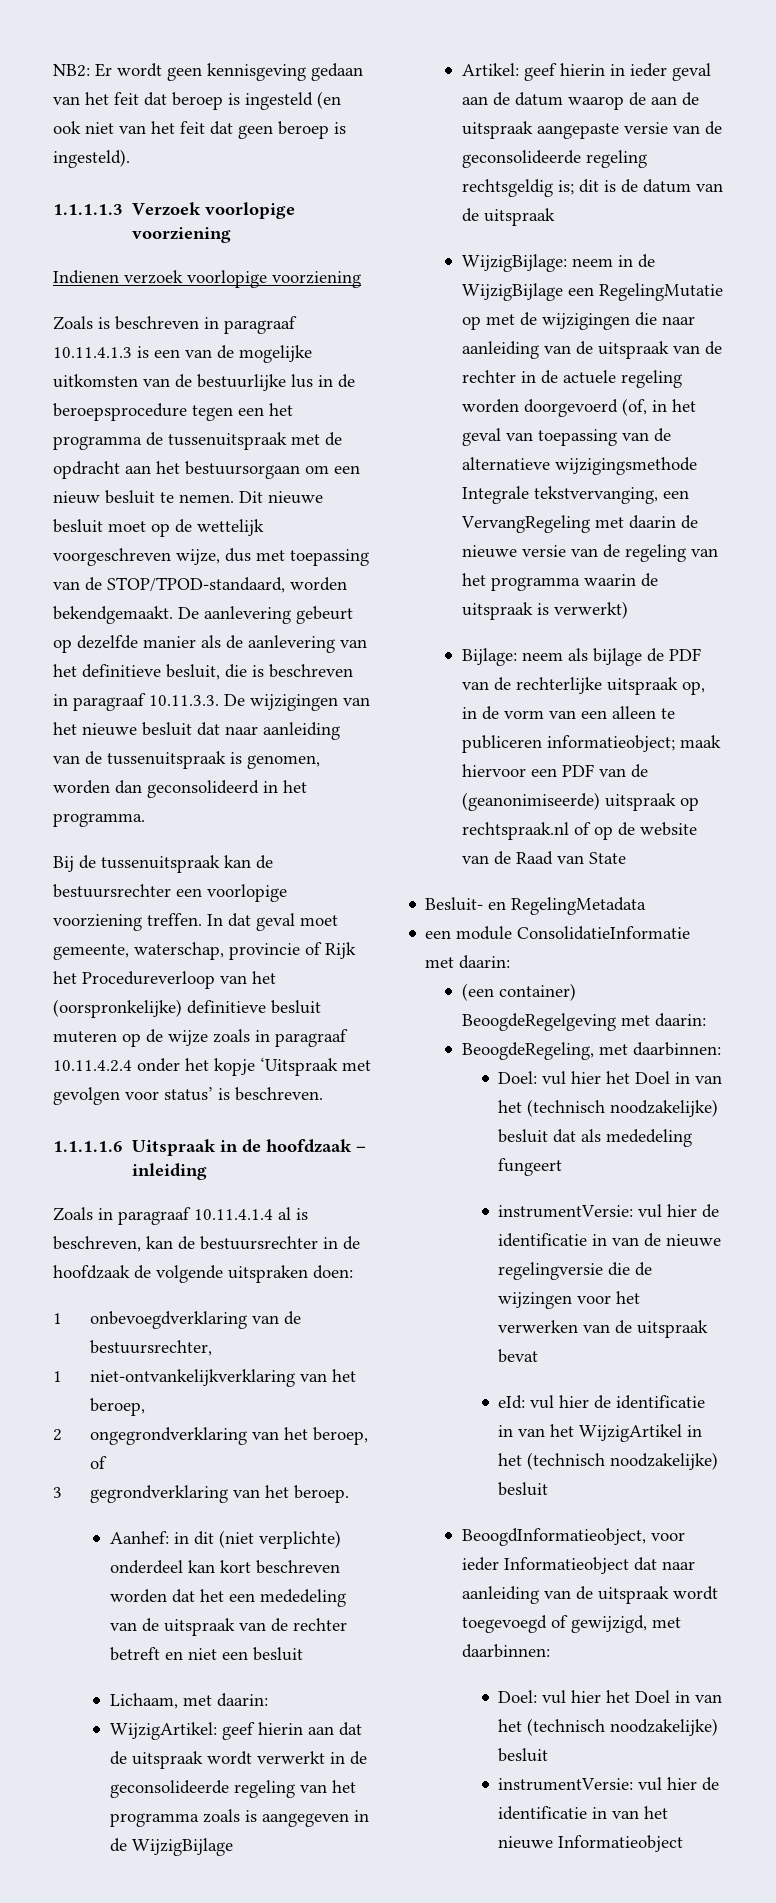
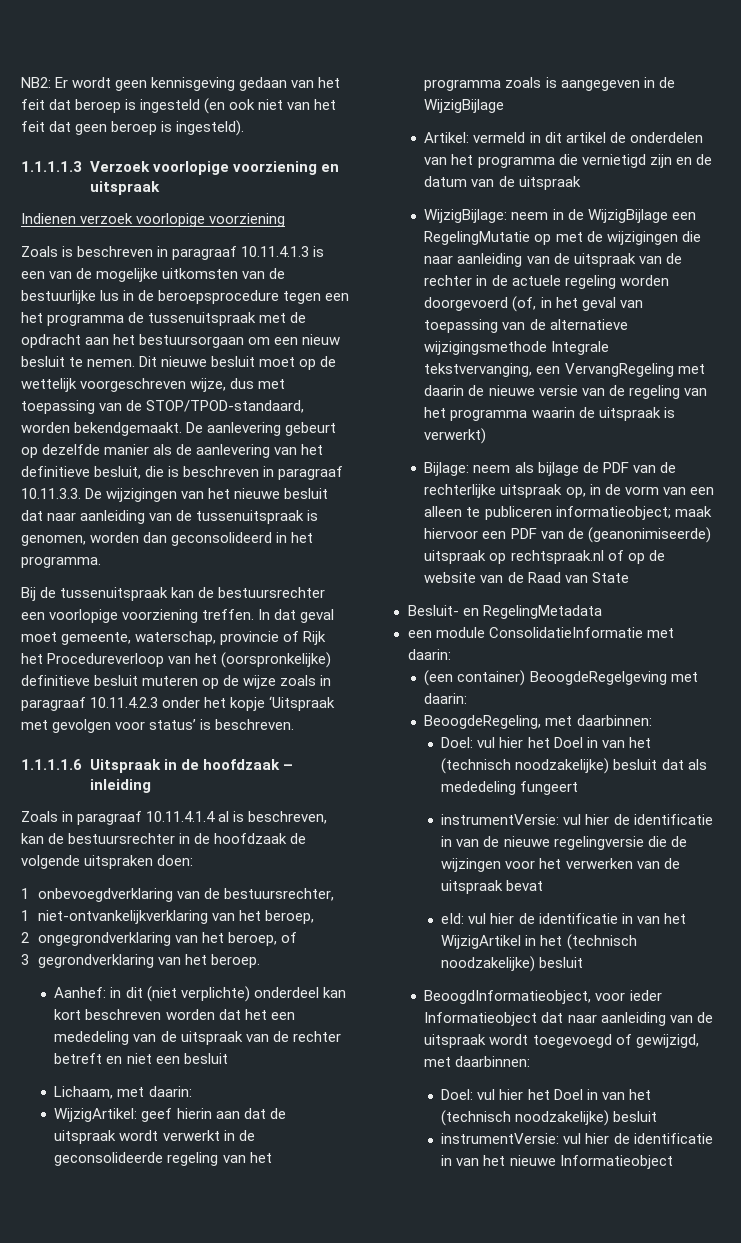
(232, 235) none -> [320,164,339,172] [89,181,160,195] en uitspraak
[53,1060,132,1072] 10.11.4.2.4 -> [90,697,159,708] 10.11.4.2.3
[523,63,711,81] [461,92,699,110] [461,121,722,139] [461,150,647,168] [461,179,616,197] geef hierin in ieder geval aan de datum waarop de aan de uitspraak aangepaste versie van de geconsolideerde regeling rechtsgeldig is; dit is -> [473,132,703,143] [424,154,692,168] vermeld in dit artikel de onderdelen van het programma die vernietigd zijn en

